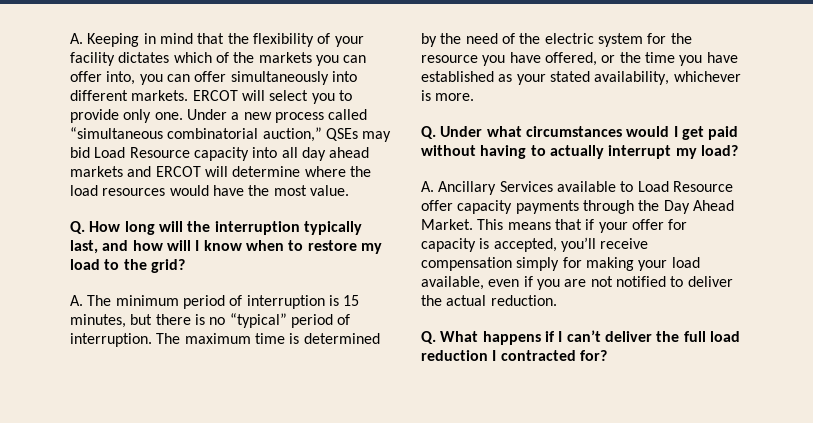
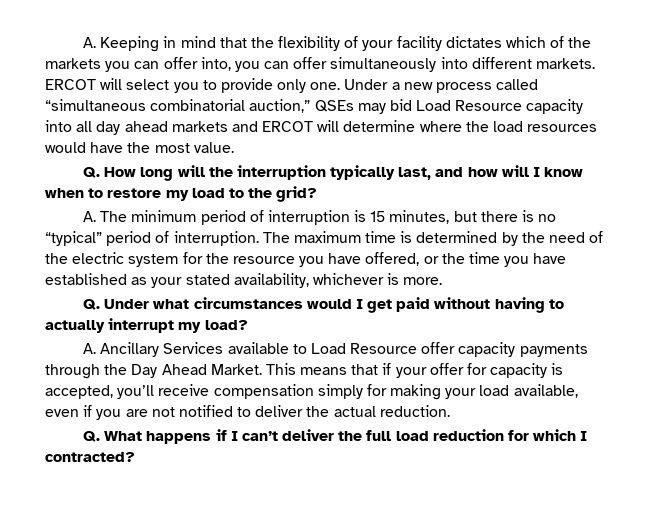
[492,350,607,361] I contracted for? -> [508,429,588,441] [45,452,135,462] for which I contracted?

